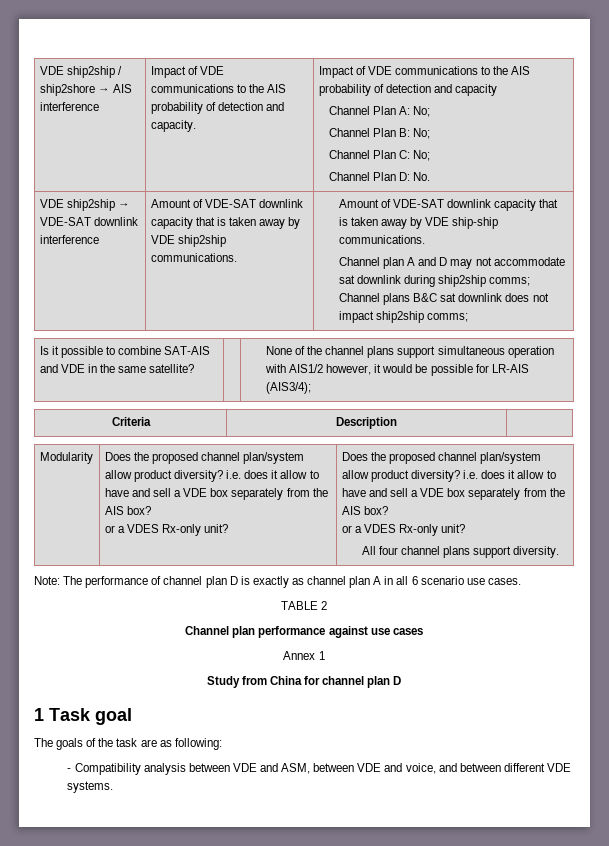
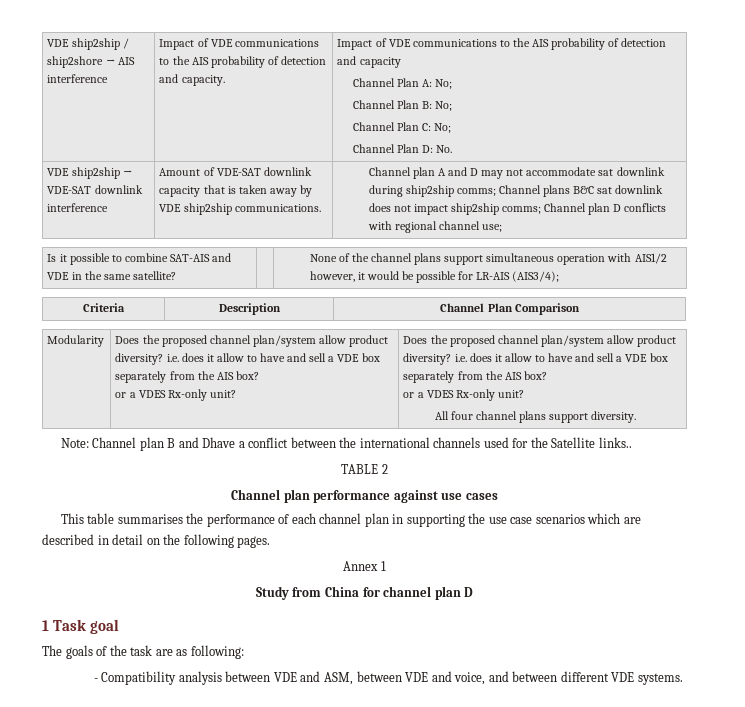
[338,199,559,211] [338,217,499,229] [338,235,425,244] Amount of VDE-SAT downlink capacity that is taken away by VDE ship-ship communications. // -> (321, 208) none
(469, 317) none -> [544,203,667,215] [367,221,502,233] Channel plan D conflicts with regional channel use;
(397, 423) none -> [440,303,580,315] Channel Plan Comparison
[63,576,521,588] The performance of channel plan D is exactly as channel plan A in all 6 scenario use cases. -> [92,437,632,451] Channel plan B and Dhave a conflict between the international channels used for the Satellite links..
(423, 631) none -> [60,513,641,527] [42,534,271,548] // This table summarises the performance of each channel plan in supporting the use case scenarios which are described in detail on the following pages.

